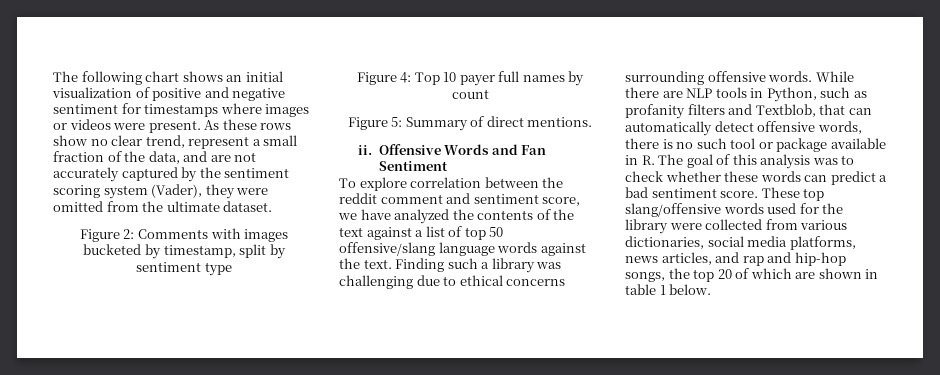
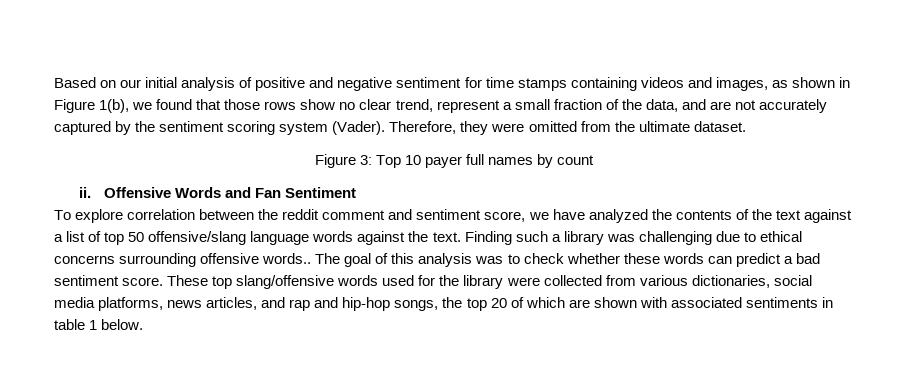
[53,71,283,85] [52,87,132,98] The following chart shows an initial visualization -> [54,77,236,91] Based on our initial analysis
[144,103,310,117] [53,119,257,133] timestamps where images or videos were present. As these -> [485,77,850,91] [54,99,261,113] time stamps containing videos and images, as shown in Figure 1(b), we found that those
[151,184,203,198] (Vader), -> [332,121,457,135] (Vader). Therefore,
[123,228,289,242] [83,244,286,259] [136,262,232,276] [356,72,412,85] 2: Comments with images bucketed by timestamp, split by sentiment type // Figure 4: -> [359,155,372,165] 3:
[347,116,593,131] // Figure 5: Summary of direct mentions. -> (595, 160) none
[768,71,854,82] [625,87,867,102] [625,104,872,119] [625,121,862,136] [625,138,886,152] [625,155,655,165] words. While there are NLP tools in Python, such as profanity filters and Textblob, that can automatically detect offensive words, there is no such tool or package available in R. -> [262,253,312,264] words..
(862, 273) none -> [639,297,818,308] with associated sentiments

